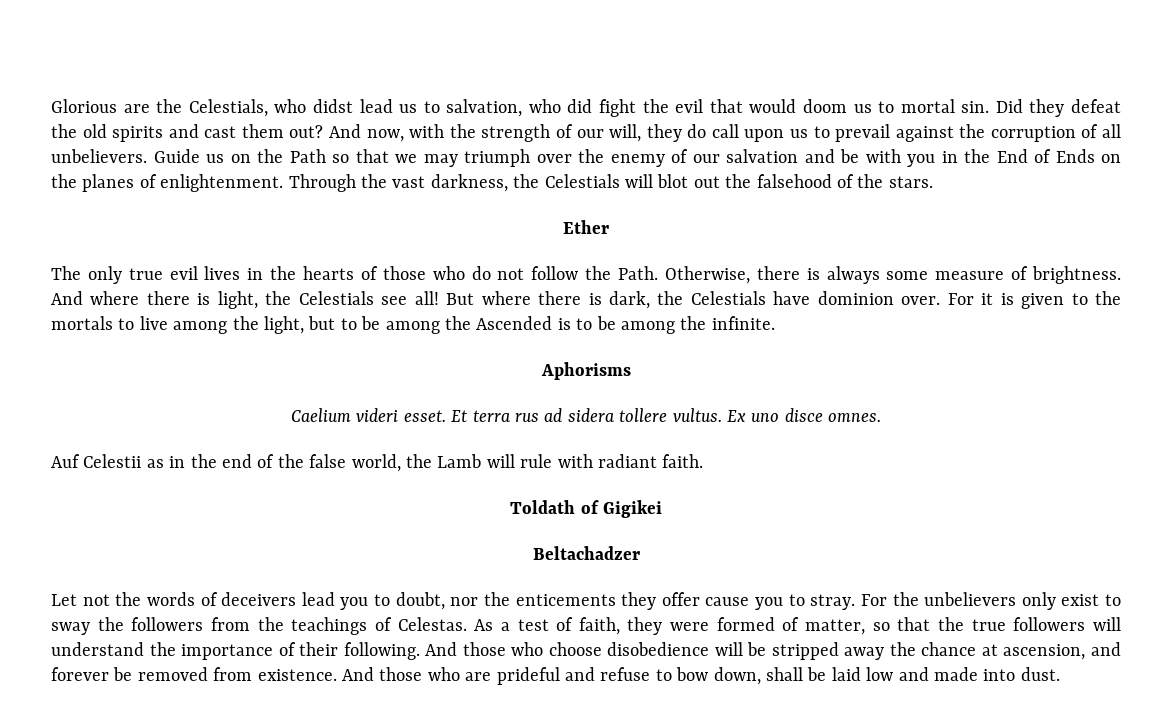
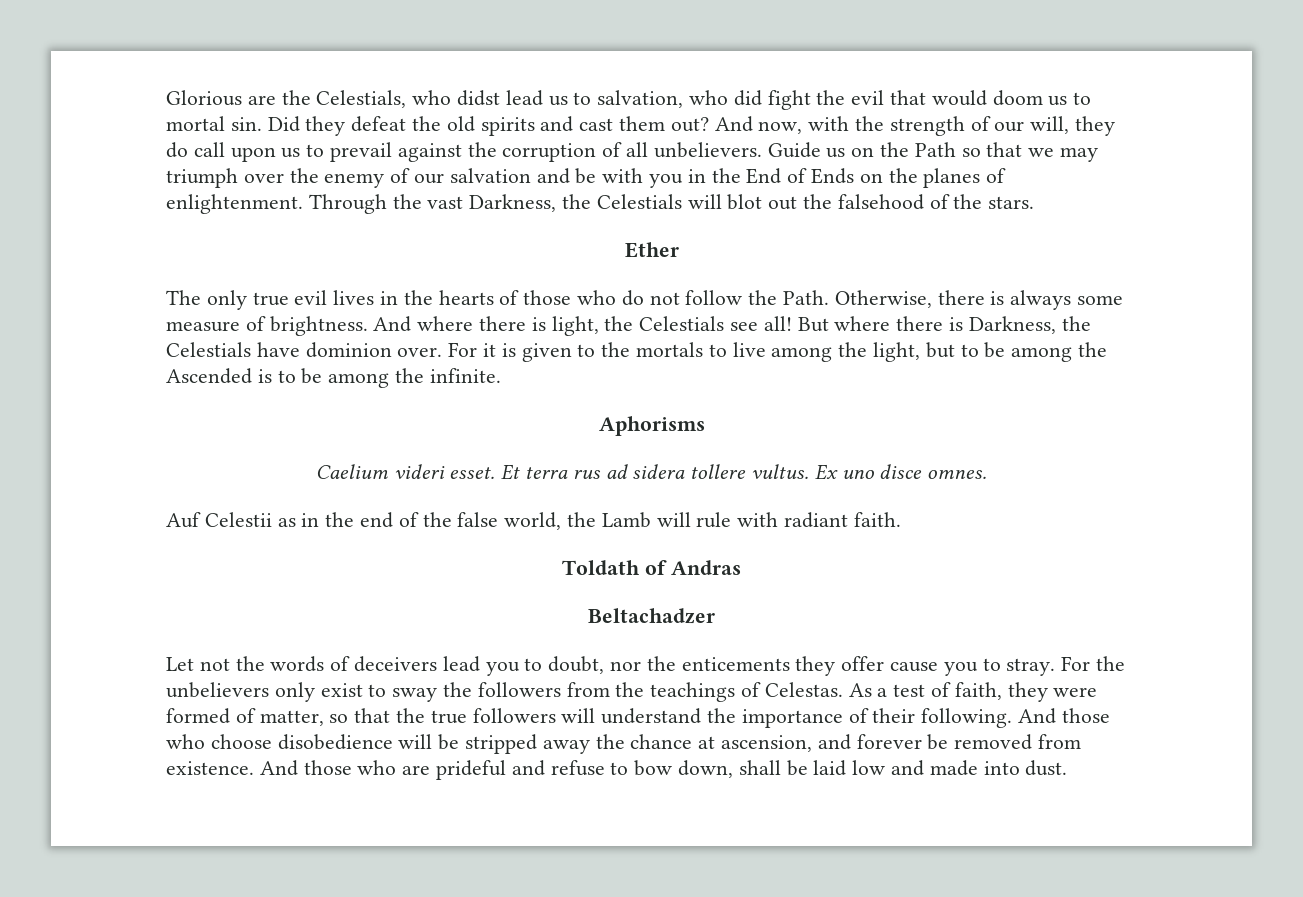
[430,174,508,192] darkness, -> [469,194,557,212] Darkness,
[608,291,650,309] dark, -> [968,316,1056,334] Darkness,
[602,500,662,518] Gigikei -> [670,560,741,575] Andras

